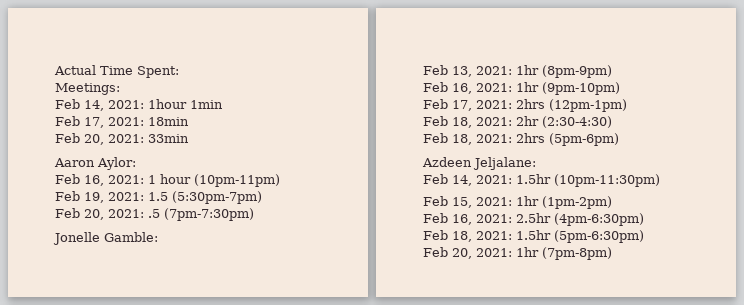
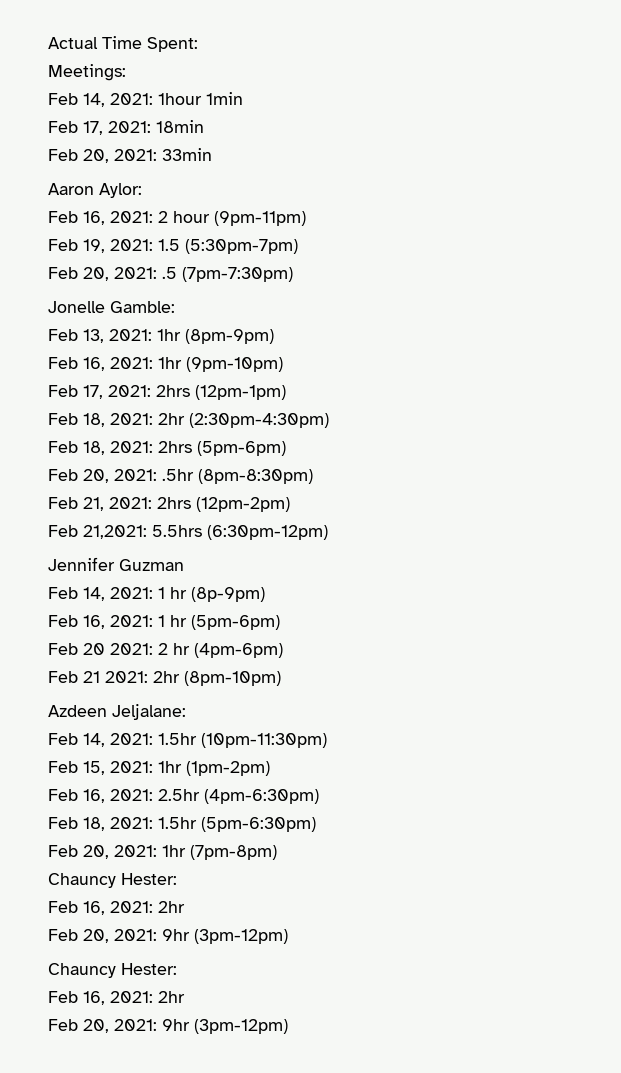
[148,174,280,187] 1 hour (10pm-11pm) -> [158,211,306,226] 2 hour (9pm-11pm)
[542,116,612,128] (2:30-4:30) -> [189,413,329,428] (2:30pm-4:30pm)
(619, 139) none -> [48,469,313,484] [48,497,290,512] [48,525,328,540] [48,557,184,571] [48,587,265,602] [48,615,280,630] [48,643,283,658] [48,671,281,686] // Feb 20, 2021: .5hr (8pm-8:30pm) // Feb 21, 2021: 2hrs (12pm-2pm) // Feb 21,2021: 5.5hrs (6:30pm-12pm) // Jennifer Guzman // Feb 14, 2021: 1 hr (8p-9pm) // Feb 16, 2021: 1 hr (5pm-6pm) // Feb 20 2021: 2 hr (4pm-6pm) // Feb 21 2021: 2hr (8pm-10pm)
(612, 253) none -> [48,873,177,888] [48,901,185,915] [48,929,288,944] [48,963,177,978] [48,991,185,1005] [48,1019,288,1034] // Chauncy Hester: // Feb 16, 2021: 2hr // Feb 20, 2021: 9hr (3pm-12pm) // Chauncy Hester: // Feb 16, 2021: 2hr // Feb 20, 2021: 9hr (3pm-12pm)

